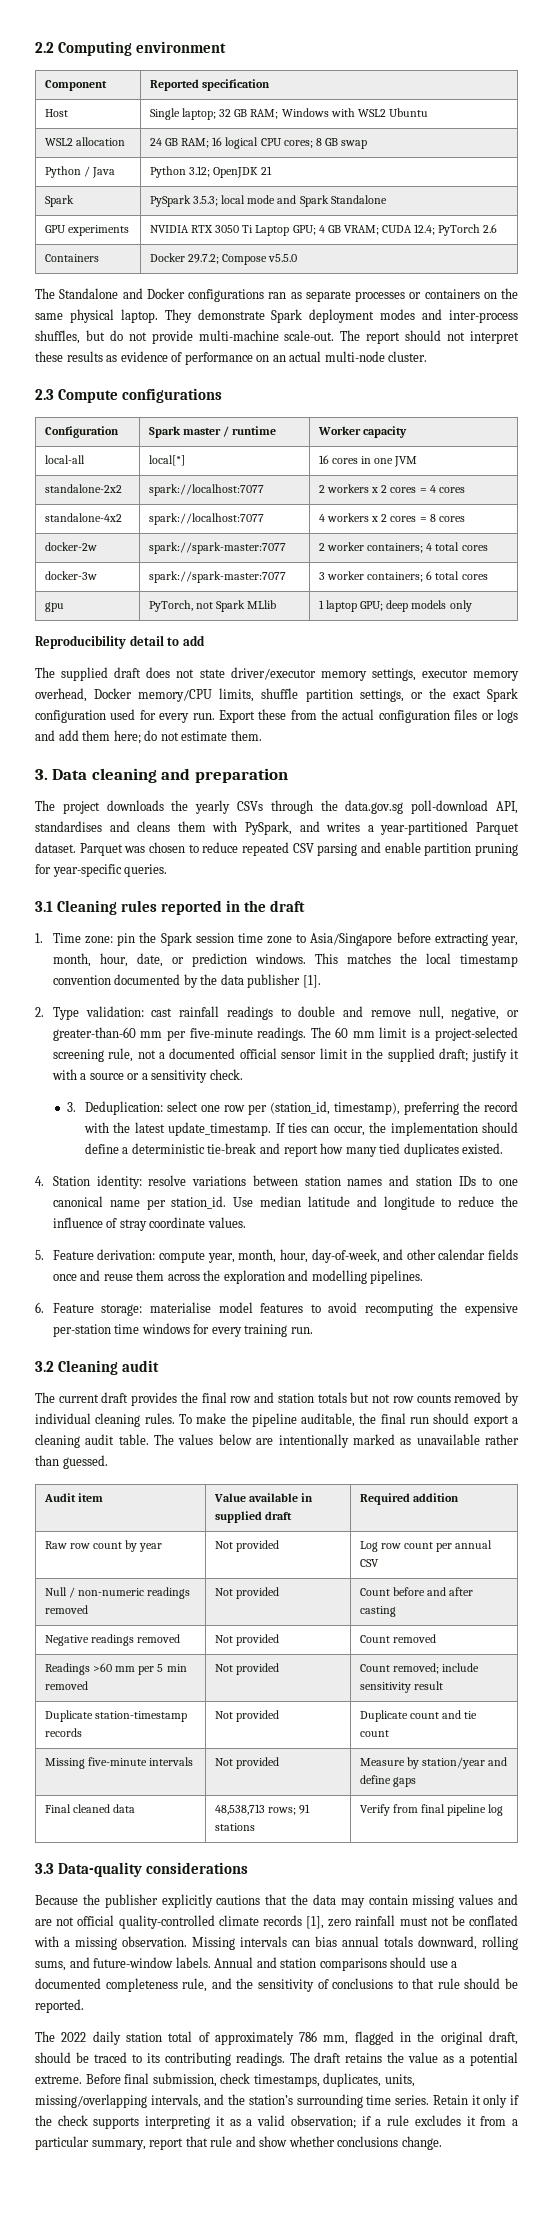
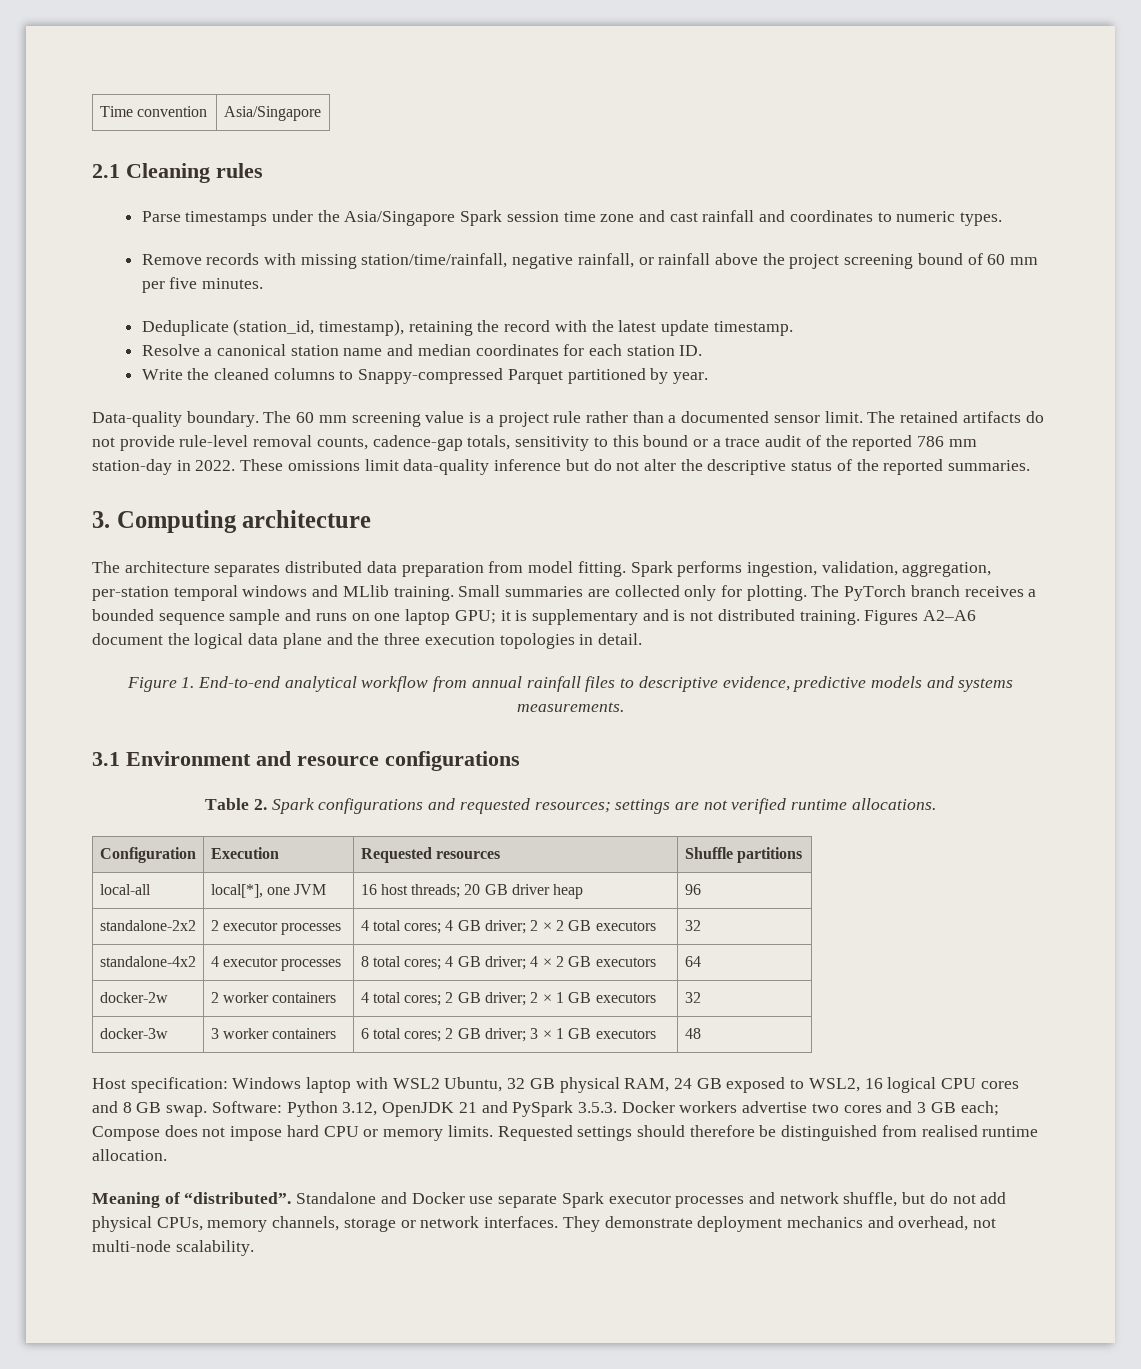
[35,41,227,56] [45,80,108,91] [150,79,271,91] [45,109,69,117] [150,108,428,120] [45,137,126,146] [150,137,367,149] [45,166,116,178] [150,166,273,178] [45,195,75,207] [150,195,387,207] [45,225,130,236] [150,224,498,236] [45,254,100,262] [150,253,298,265] [35,288,518,302] [35,309,519,323] [35,330,520,344] [35,351,428,365] [35,388,223,403] [45,426,120,438] [149,426,277,438] [318,426,408,438] [45,455,86,464] [149,455,186,466] [319,455,418,467] [45,484,123,493] [149,484,265,496] [319,484,465,493] [45,513,123,522] [149,513,265,525] [319,513,465,522] [45,542,98,551] [149,542,287,554] [319,542,488,553] [45,571,98,580] [149,571,287,583] [319,571,488,582] [45,602,65,612] [149,600,277,612] [319,600,472,612] [35,635,205,649] [35,667,519,681] [35,688,519,702] [35,709,518,723] [35,730,262,744] [35,768,288,783] [35,800,518,814] [35,821,520,835] [35,842,518,856] [35,864,168,877] [35,900,306,915] [35,932,518,946] [52,953,518,967] [52,974,321,988] [35,1006,520,1020] [52,1027,518,1041] [52,1048,520,1062] [51,1069,243,1083] [67,1101,267,1115] 2.2 Computing environment // Component | Reported specification // Host | Single laptop; 32 GB RAM; Windows with WSL2 Ubuntu // WSL2 allocation | 24 GB RAM; 16 logical CPU cores; 8 GB swap // Python / Java | Python 3.12; OpenJDK 21 // Spark | PySpark 3.5.3; local mode and Spark Standalone // GPU experiments | NVIDIA RTX 3050 Ti Laptop GPU; 4 GB VRAM; CUDA 12.4; PyTorch 2.6 // Containers | Docker 29.7.2; Compose v5.5.0 // The Standalone and Docker configurations ran as separate processes or containers on the same physical laptop. They demonstrate Spark deployment modes and inter-process shuffles, but do not provide multi-machine scale-out. The report should not interpret these results as evidence of performance on an actual multi-node cluster. // 2.3 Compute configurations // Configuration | Spark master / runtime | Worker capacity // local-all | local[*] | 16 cores in one JVM // standalone-2x2 | spark://localhost:7077 | 2 workers x 2 cores = 4 cores // standalone-4x2 | spark://localhost:7077 | 4 workers x 2 cores = 8 cores // docker-2w | spark://spark-master:7077 | 2 worker containers; 4 total cores // docker-3w | spark://spark-master:7077 | 3 worker containers; 6 total cores // gpu | PyTorch, not Spark MLlib | 1 laptop GPU; deep models only // Reproducibility detail to add // The supplied draft does not state driver/executor memory settings, executor memory overhead, Docker memory/CPU limits, shuffle partition settings, or the exact Spark configuration used for every run. Export these from the actual configuration files or logs and add them here; do not estimate them. // 3. Data cleaning and preparation // The project downloads the yearly CSVs through the data.gov.sg poll-download API, standardises and cleans them with PySpark, and writes a year-partitioned Parquet dataset. Parquet was chosen to reduce repeated CSV parsing and enable partition pruning for year-specific queries. // 3.1 Cleaning rules reported in the draft // 1. Time zone: pin the Spark session time zone to Asia/Singapore before extracting year, month, hour, date, or prediction windows. This matches the local timestamp convention documented by the data publisher [1]. // 2. Type validation: cast rainfall readings to double and remove null, negative, or greater-than-60 mm per five-minute readings. The 60 mm limit is a project-selected screening rule, not a documented official sensor limit in the supplied draft; justify it with a source or a sensitivity check. // 3. Deduplication: select one row per -> [99,106,207,117] [223,106,321,121] [92,163,263,183] [141,210,1003,226] [141,253,1039,269] [141,277,263,293] [141,320,229,336] Time convention | Asia/Singapore // 2.1 Cleaning rules // Parse timestamps under the Asia/Singapore Spark session time zone and cast rainfall and coordinates to numeric types. // Remove records with missing station/time/rainfall, negative rainfall, or rainfall above the project screening bound of 60 mm per five minutes. // Deduplicate
[403,1102,459,1115] preferring -> [408,321,473,336] retaining
[168,1122,518,1136] [84,1143,504,1157] [35,1175,519,1189] [52,1196,518,1210] [52,1217,246,1231] [35,1249,518,1263] [52,1270,424,1284] [35,1302,518,1316] [52,1323,313,1337] [35,1360,160,1375] [35,1392,520,1406] [35,1413,519,1427] [35,1434,519,1448] [35,1455,108,1469] [44,1493,104,1502] [214,1493,314,1502] [215,1511,293,1523] [360,1493,460,1505] [45,1540,163,1552] [215,1540,280,1552] [360,1540,493,1552] [360,1559,380,1567] [45,1587,191,1599] [45,1605,89,1614] [215,1587,280,1599] [360,1587,474,1596] [360,1606,397,1617] [45,1634,181,1646] [215,1634,280,1646] [360,1634,437,1643] [45,1663,187,1675] [45,1681,89,1690] [215,1663,280,1675] [360,1663,480,1674] [360,1681,444,1693] [45,1710,188,1722] [45,1728,83,1737] [215,1710,280,1722] [360,1710,478,1722] [360,1730,390,1737] [45,1757,194,1769] [215,1757,280,1769] [360,1757,508,1769] [360,1775,417,1787] [45,1804,136,1813] [215,1804,311,1815] [215,1823,256,1831] [360,1804,504,1816] [35,1862,249,1877] [35,1894,518,1908] [35,1915,519,1929] [34,1936,518,1950] [35,1957,458,1971] [35,1978,518,1992] [35,1999,84,2013] [35,2031,519,2045] [35,2052,519,2066] [35,2073,415,2087] [35,2094,520,2108] [35,2115,518,2129] [35,2136,442,2150] update_timestamp. If ties can occur, the implementation should define a deterministic tie-break and report how many tied duplicates existed. // 4. Station identity: resolve variations between station names and station IDs to one canonical name per station_id. Use median latitude and longitude to reduce the influence of stray coordinate values. // 5. Feature derivation: compute year, month, hour, day-of-week, and other calendar fields once and reuse them across the exploration and modelling pipelines. // 6. Feature storage: materialise model features to avoid recomputing the expensive per-station time windows for every training run. // 3.2 Cleaning audit // The current draft provides the final row and station totals but not row counts removed by individual cleaning rules. To make the pipeline auditable, the final run should export a cleaning audit table. The values below are intentionally marked as unavailable rather than guessed. // Audit item | Value available in supplied draft | Required addition // Raw row count by year | Not provided | Log row count per annual CSV // Null / non-numeric readings removed | Not provided | Count before and after casting // Negative readings removed | Not provided | Count removed // Readings >60 mm per 5 min removed | Not provided | Count removed; include sensitivity result // Duplicate station-timestamp records | Not provided | Duplicate count and tie count // Missing five-minute intervals | Not provided | Measure by station/year and define gaps // Final cleaned data | 48,538,713 rows; 91 stations | Verify from final pipeline log // 3.3 Data-quality considerations // Because the publisher explicitly cautions that the data may contain missing values and are not official quality-controlled climate records [1], zero rainfall must not be conflated with a missing observation. Missing intervals can bias annual totals downward, rolling sums, and future-window labels. Annual and station comparisons should use a documented completeness rule, and the sensitivity of conclusions to that rule should be reported. // The 2022 daily station total of approximately 786 mm, flagged in the original draft, should be traced to its contributing readings. The draft retains the value as a potential extreme. Before final submission, check timestamps, duplicates, units, missing/overlapping intervals, and the station’s surrounding time series. Retain it only if the check supports interpreting it as a valid observation; if a rule excludes it from a particular summary, report that rule and show whether conclusions change. -> [661,320,793,336] [141,344,703,356] [141,368,709,384] [92,411,1044,427] [92,435,977,451] [92,459,1031,475] [92,510,372,533] [92,561,992,577] [92,585,1037,601] [92,609,977,625] [92,633,642,649] [126,676,1014,692] [517,702,624,712] [92,751,520,771] [205,798,936,814] [99,847,196,863] [210,847,279,859] [360,847,500,863] [684,847,802,863] [99,884,151,895] [210,884,327,898] [360,884,584,899] [684,884,701,895] [99,920,196,931] [210,920,342,935] [360,920,656,934] [684,920,701,931] [99,956,196,967] [210,956,342,971] [360,956,656,970] [684,956,701,967] [99,992,168,1003] [210,992,337,1003] [360,992,656,1006] [684,992,701,1003] [99,1028,168,1039] [210,1028,337,1039] [360,1028,656,1042] [684,1028,701,1039] [92,1077,1019,1093] [92,1101,999,1117] [92,1125,1039,1141] [92,1149,167,1161] [92,1192,1007,1208] [92,1216,997,1232] [92,1240,254,1256] update timestamp. // Resolve a canonical station name and median coordinates for each station ID. // Write the cleaned columns to Snappy-compressed Parquet partitioned by year. // Data-quality boundary. The 60 mm screening value is a project rule rather than a documented sensor limit. The retained artifacts do not provide rule-level removal counts, cadence-gap totals, sensitivity to this bound or a trace audit of the reported 786 mm station-day in 2022. These omissions limit data-quality inference but do not alter the descriptive status of the reported summaries. // 3. Computing architecture // The architecture separates distributed data preparation from model fitting. Spark performs ingestion, validation, aggregation, per-station temporal windows and MLlib training. Small summaries are collected only for plotting. The PyTorch branch receives a bounded sequence sample and runs on one laptop GPU; it is supplementary and is not distributed training. Figures A2–A6 document the logical data plane and the three execution topologies in detail. // Figure 1. End-to-end analytical workflow from annual rainfall files to descriptive evidence, predictive models and systems measurements. // 3.1 Environment and resource configurations // Table 2. Spark configurations and requested resources; settings are not verified runtime allocations. // Configuration | Execution | Requested resources | Shuffle partitions // local-all | local[*], one JVM | 16 host threads; 20 GB driver heap | 96 // standalone-2x2 | 2 executor processes | 4 total cores; 4 GB driver; 2 × 2 GB executors | 32 // standalone-4x2 | 4 executor processes | 8 total cores; 4 GB driver; 4 × 2 GB executors | 64 // docker-2w | 2 worker containers | 4 total cores; 2 GB driver; 2 × 1 GB executors | 32 // docker-3w | 3 worker containers | 6 total cores; 2 GB driver; 3 × 1 GB executors | 48 // Host specification: Windows laptop with WSL2 Ubuntu, 32 GB physical RAM, 24 GB exposed to WSL2, 16 logical CPU cores and 8 GB swap. Software: Python 3.12, OpenJDK 21 and PySpark 3.5.3. Docker workers advertise two cores and 3 GB each; Compose does not impose hard CPU or memory limits. Requested settings should therefore be distinguished from realised runtime allocation. // Meaning of “distributed”. Standalone and Docker use separate Spark executor processes and network shuffle, but do not add physical CPUs, memory channels, storage or network interfaces. They demonstrate deployment mechanics and overhead, not multi-node scalability.

